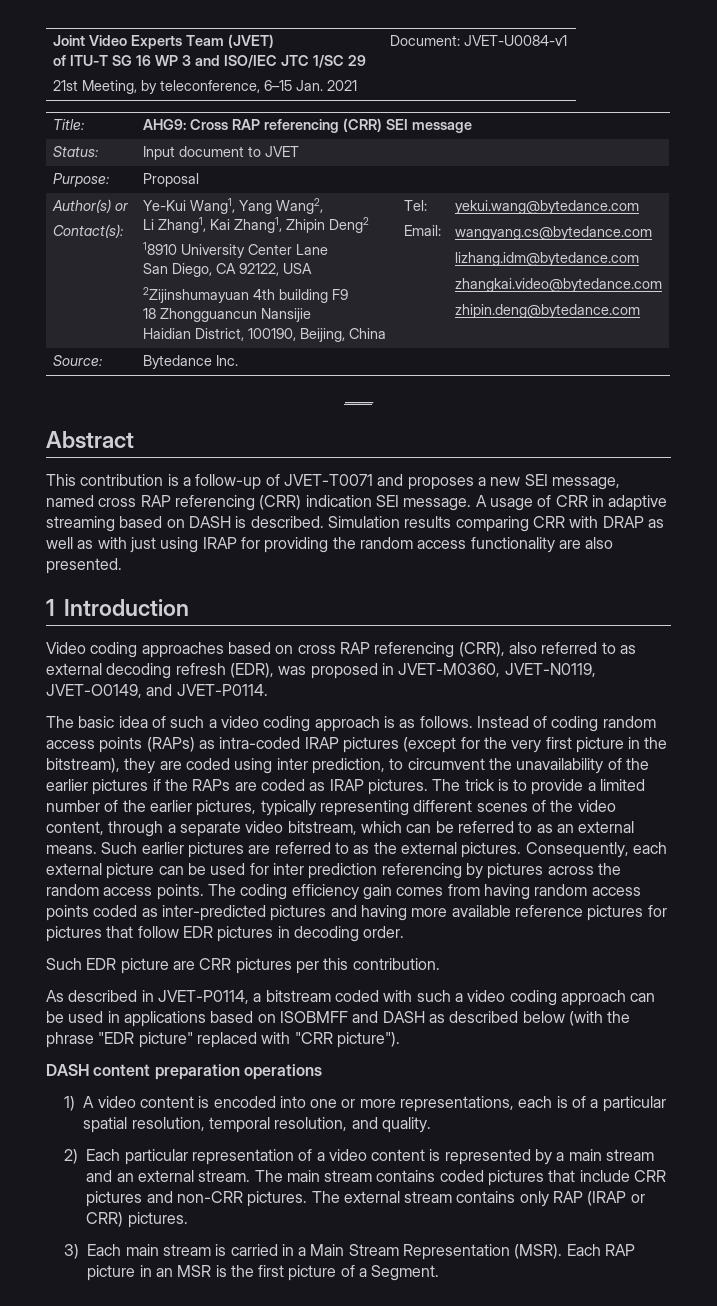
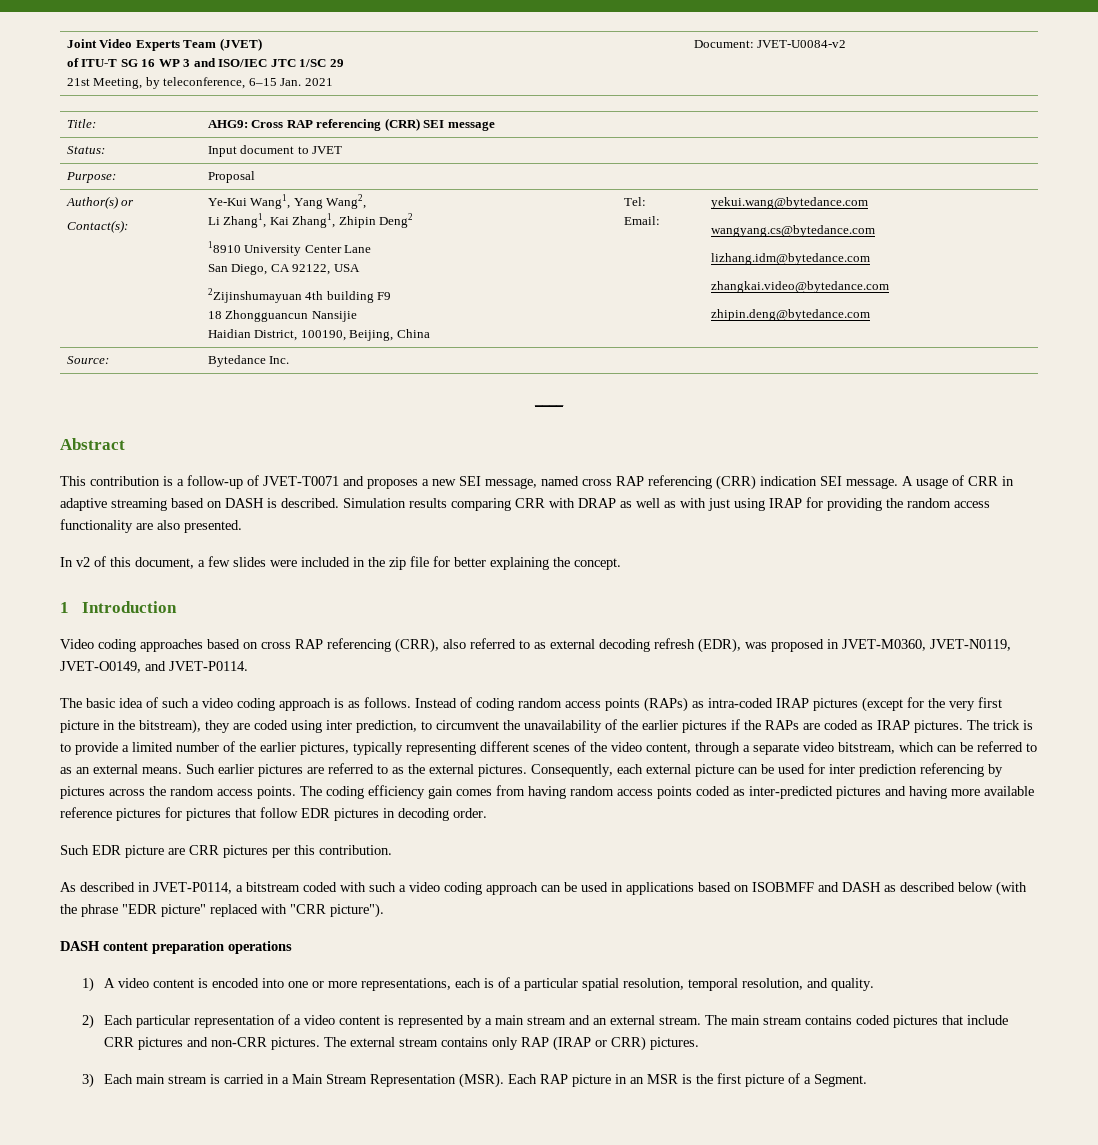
[463,35,567,46] JVET-U0084-v1 -> [757,40,847,48] JVET-U0084-v2
(122, 566) none -> [60,556,621,570] // In v2 of this document, a few slides were included in the zip file for better explaining the concept.

